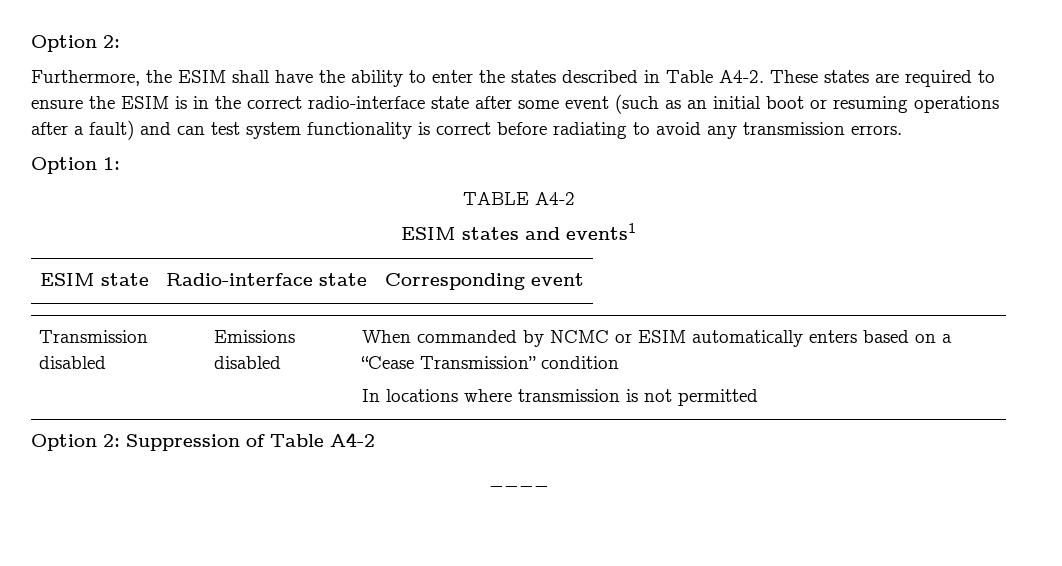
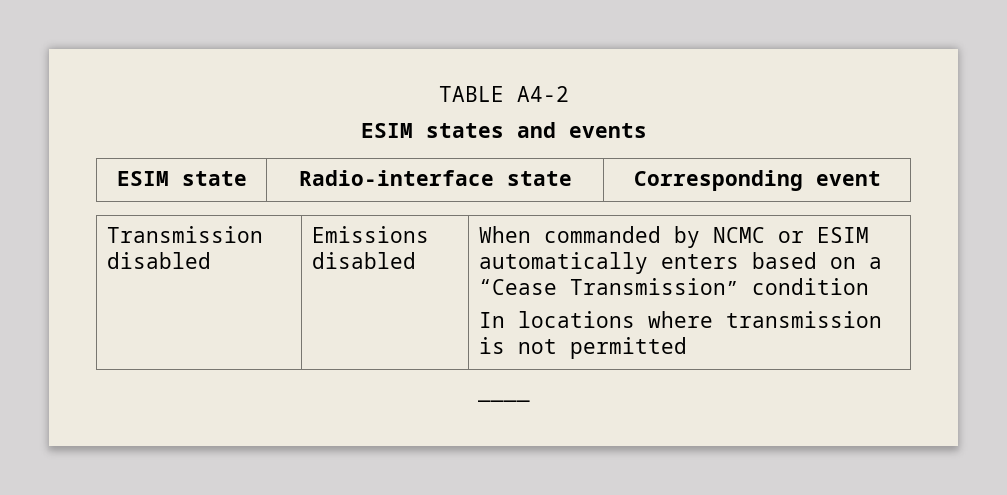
[31,35,120,52] [31,70,995,87] [31,94,999,114] [31,120,902,140] [31,157,120,174] Option 2: // Furthermore, the ESIM shall have the ability to enter the states described in Table A4-2. These states are required to ensure the ESIM is in the correct radio-interface state after some event (such as an initial boot or resuming operations after a fault) and can test system functionality is correct before radiating to avoid any transmission errors. // Option 1: // -> (438, 94) none
[566,223,636,240] events1 -> [568,123,647,138] events
[31,432,375,451] // Option 2: Suppression of Table A4-2 -> (687, 348) none

